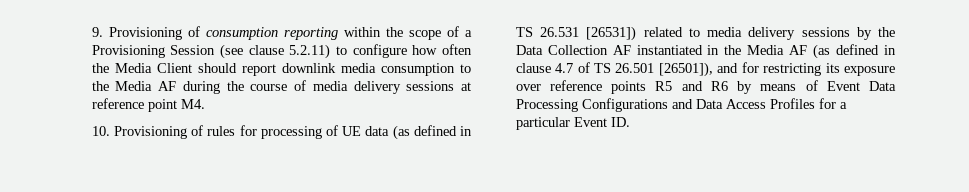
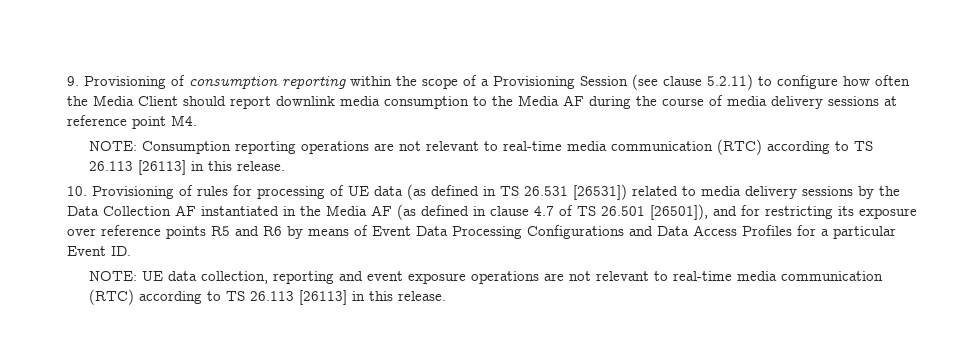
(205, 104) none -> [88,139,873,155] [88,160,285,175] // NOTE: Consumption reporting operations are not relevant to real-time media communication (RTC) according to TS 26.113 [26113] in this release.
(630, 122) none -> [88,271,883,284] [88,289,446,305] // NOTE: UE data collection, reporting and event exposure operations are not relevant to real-time media communication (RTC) according to TS 26.113 [26113] in this release.

